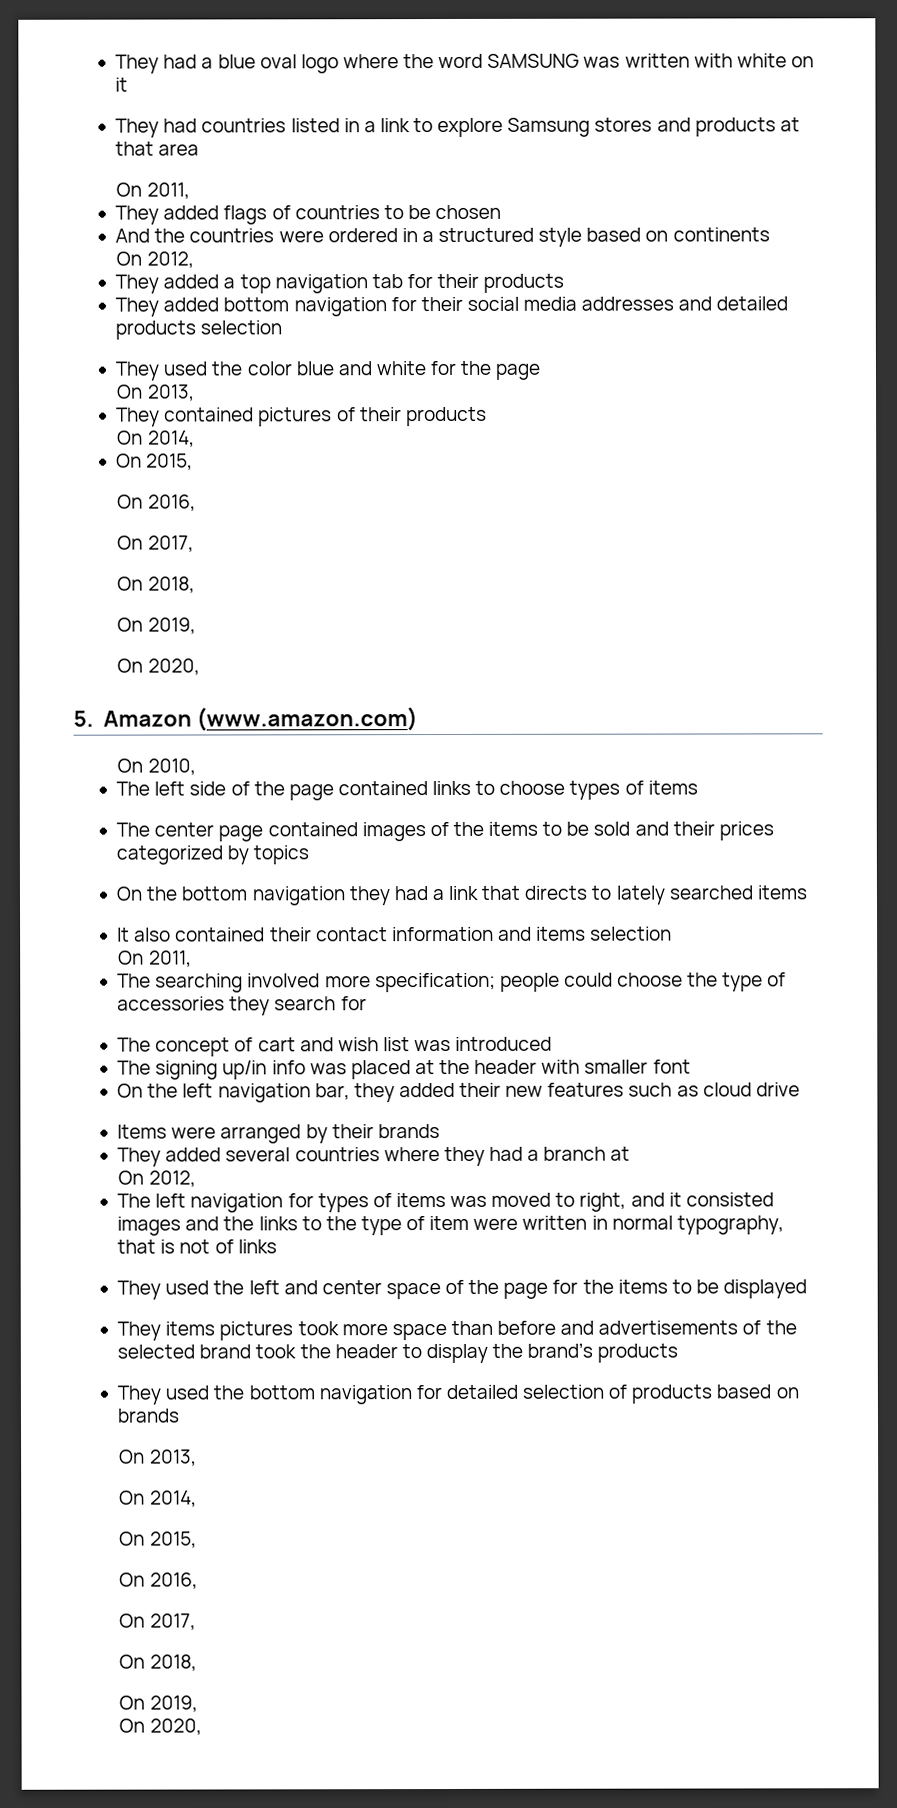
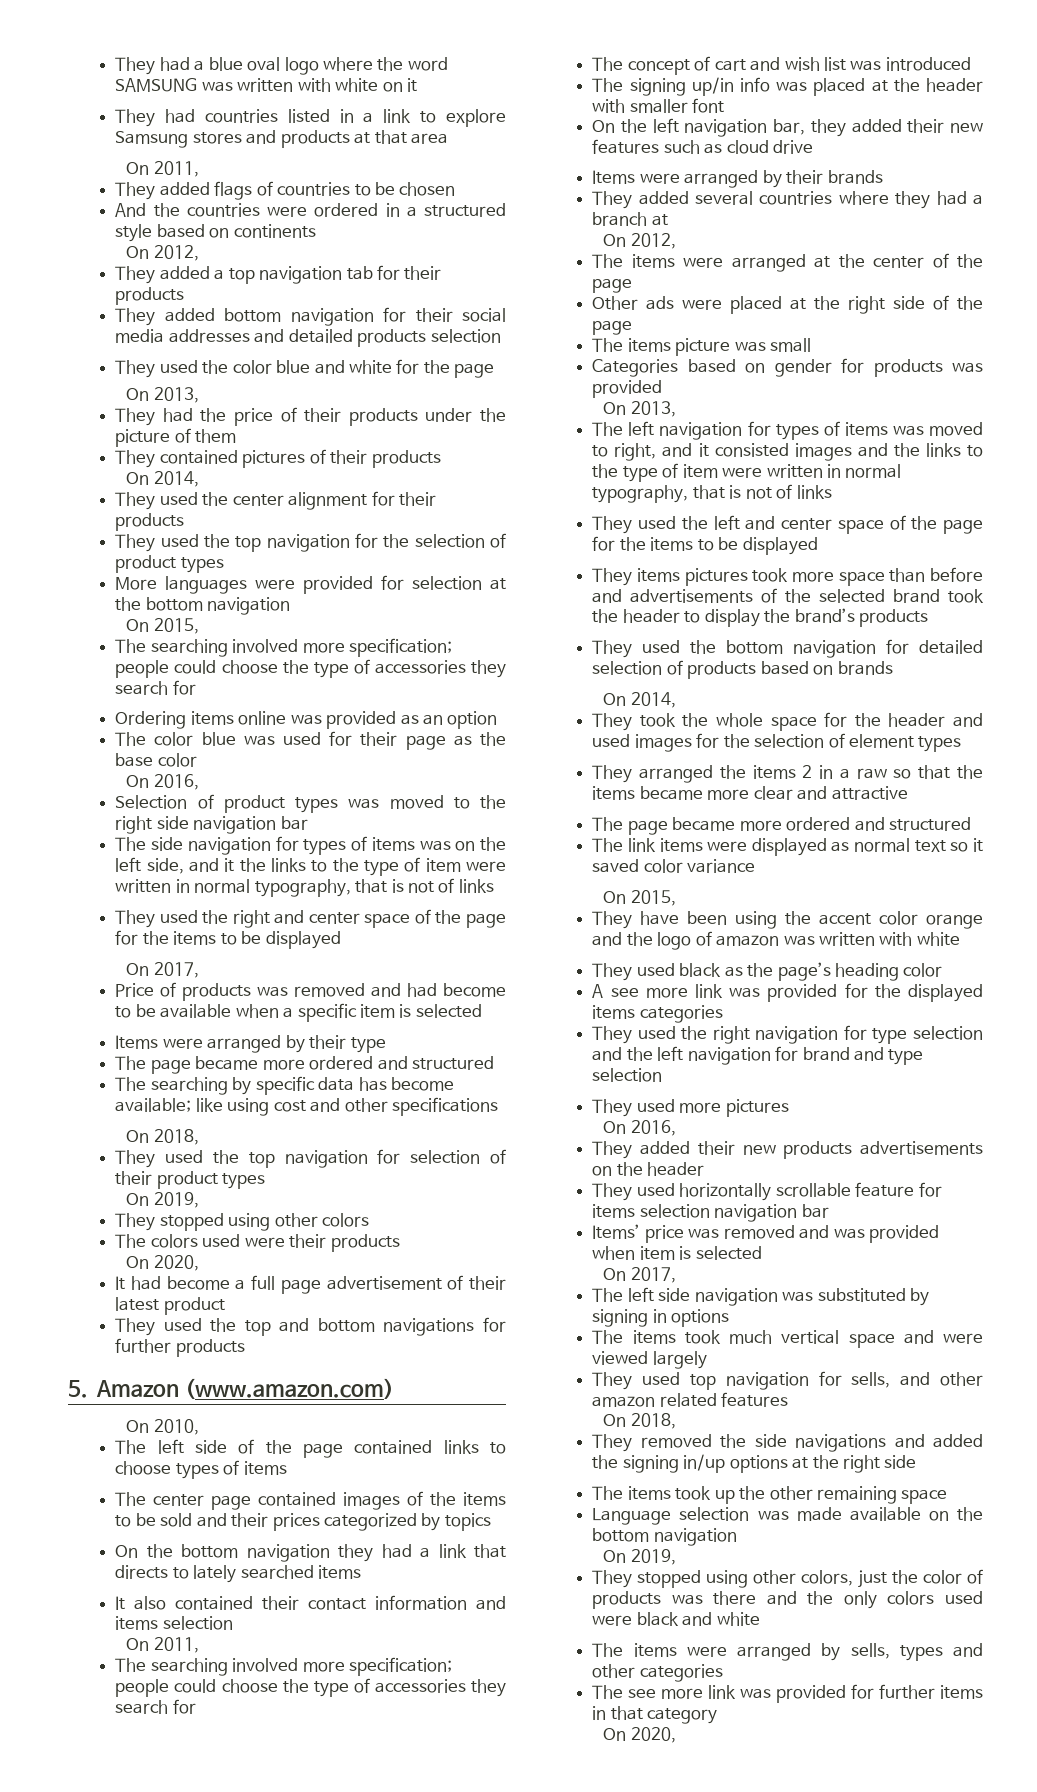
(195, 393) none -> [115,407,506,426] [115,428,237,447] // They had the price of their products under the picture of them
[116,453,194,471] [117,494,196,512] [117,535,194,553] [117,576,195,594] [117,617,196,635] [117,658,200,676] On 2015, // On 2016, // On 2017, // On 2018, // On 2019, // On 2020, -> [115,491,437,510] [115,513,185,531] [115,533,506,552] [115,555,224,573] [115,575,506,594] [115,597,291,615] [126,618,199,634] [115,638,453,657] [115,659,506,678] [115,680,196,695] [115,711,498,729] [115,731,506,750] [115,753,197,767] [126,774,199,790] [115,794,506,813] [115,816,308,834] [115,836,507,855] [115,857,506,876] [115,878,494,897] [115,909,506,928] [115,930,341,949] [126,962,199,978] [115,982,506,1001] [115,1003,482,1022] [115,1035,386,1053] [115,1056,495,1074] [115,1076,455,1095] [115,1097,499,1116] [126,1129,199,1145] [115,1149,506,1168] [115,1171,266,1189] [126,1192,199,1208] [115,1213,370,1231] [115,1234,400,1252] [126,1255,199,1271] [115,1275,506,1294] [115,1297,225,1315] [115,1317,506,1336] [115,1338,245,1357] They used the center alignment for their products // They used the top navigation for the selection of product types // More languages were provided for selection at the bottom navigation // On 2015, // The searching involved more specification; people could choose the type of accessories they search for // Ordering items online was provided as an option // The color blue was used for their page as the base color // On 2016, // Selection of product types was moved to the right side navigation bar // The side navigation for types of items was on the left side, and it the links to the type of item were written in normal typography, that is not of links // They used the right and center space of the page for the items to be displayed // On 2017, // Price of products was removed and had become to be available when a specific item is selected // Items were arranged by their type // The page became more ordered and structured // The searching by specific data has become available; like using cost and other specifications // On 2018, // They used the top navigation for selection of their product types // On 2019, // They stopped using other colors // The colors used were their products // On 2020, // It had become a full page advertisement of their latest product // They used the top and bottom navigations for further products
(196, 1179) none -> [592,253,983,272] [592,278,633,293] [592,295,984,314] [592,320,633,335] [592,338,812,356] [592,358,983,377] [592,380,663,398] [603,401,676,417] // The items were arranged at the center of the page // Other ads were placed at the right side of the page // The items picture was small // Categories based on gender for products was provided // On 2013,
[149,1449,197,1467] [119,1490,197,1508] [119,1531,197,1549] [119,1572,198,1590] [119,1613,196,1631] [119,1654,197,1672] [119,1695,198,1713] 2013, // On 2014, // On 2015, // On 2016, // On 2017, // On 2018, // On 2019, -> [630,692,676,708] [592,712,984,731] [592,733,962,752] [592,765,983,783] [592,786,908,800] [592,817,972,835] [592,838,983,856] [592,859,756,873] [603,890,676,906] [592,911,984,929] [592,931,960,950] [592,962,943,981] [592,983,983,1002] [592,1005,723,1023] [592,1025,983,1044] [592,1046,924,1065] [592,1068,663,1082] [592,1099,789,1117] [603,1120,676,1136] [592,1141,983,1159] [592,1162,705,1176] [592,1182,942,1201] [592,1204,829,1222] [592,1224,940,1243] [592,1246,762,1260] [603,1267,676,1283] [592,1287,930,1306] [592,1309,730,1327] [592,1330,983,1348] [592,1351,707,1369] [592,1371,983,1390] [592,1392,789,1407] [603,1413,676,1429] [592,1434,983,1452] [592,1454,917,1473] [592,1486,948,1504] [592,1507,983,1525] [592,1528,737,1546] [603,1549,676,1565] [592,1569,983,1588] [592,1591,983,1609] [592,1612,760,1626] [592,1643,984,1661] [592,1664,723,1682] [592,1684,983,1703] [592,1706,718,1724] 2014, // They took the whole space for the header and used images for the selection of element types // They arranged the items 2 in a raw so that the items became more clear and attractive // The page became more ordered and structured // The link items were displayed as normal text so it saved color variance // On 2015, // They have been using the accent color orange and the logo of amazon was written with white // They used black as the page’s heading color // A see more link was provided for the displayed items categories // They used the right navigation for type selection and the left navigation for brand and type selection // They used more pictures // On 2016, // They added their new products advertisements on the header // They used horizontally scrollable feature for items selection navigation bar // Items’ price was removed and was provided when item is selected // On 2017, // The left side navigation was substituted by signing in options // The items took much vertical space and were viewed largely // They used top navigation for sells, and other amazon related features // On 2018, // They removed the side navigations and added the signing in/up options at the right side // The items took up the other remaining space // Language selection was made available on the bottom navigation // On 2019, // They stopped using other colors, just the color of products was there and the only colors used were black and white // The items were arranged by sells, types and other categories // The see more link was provided for further items in that category

